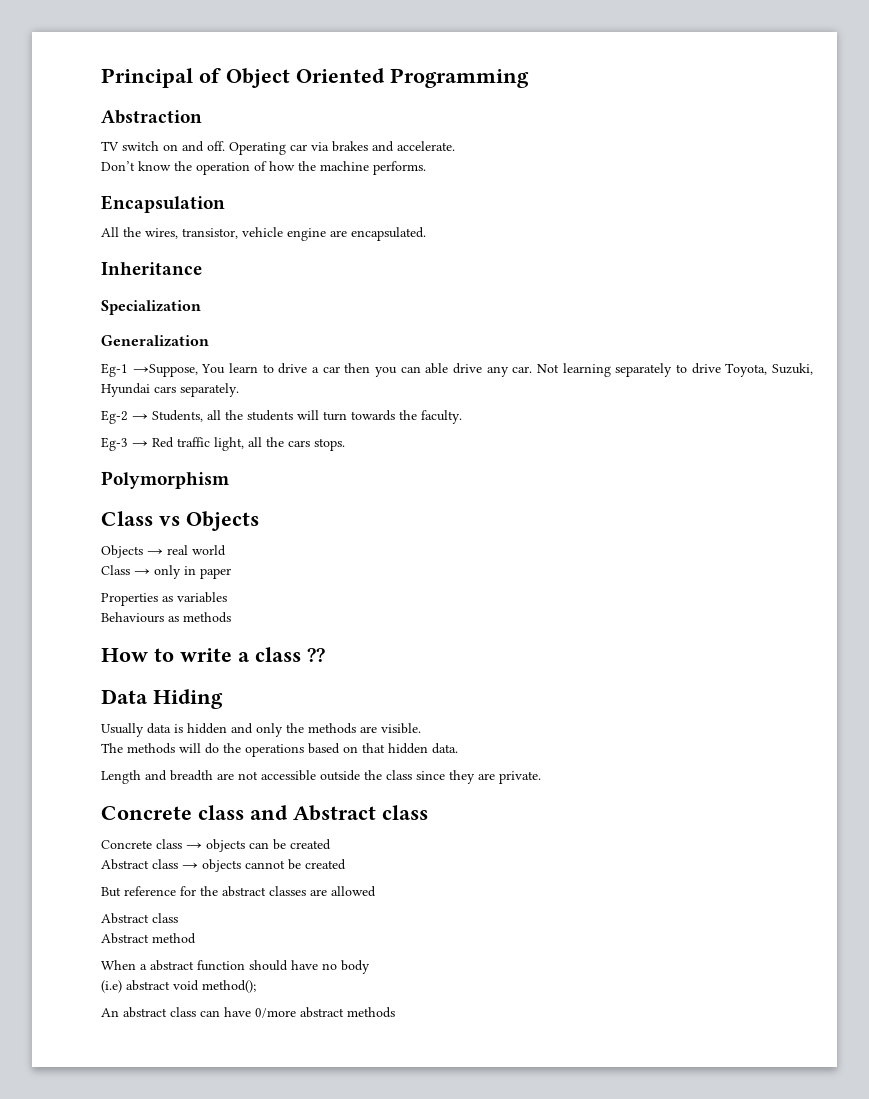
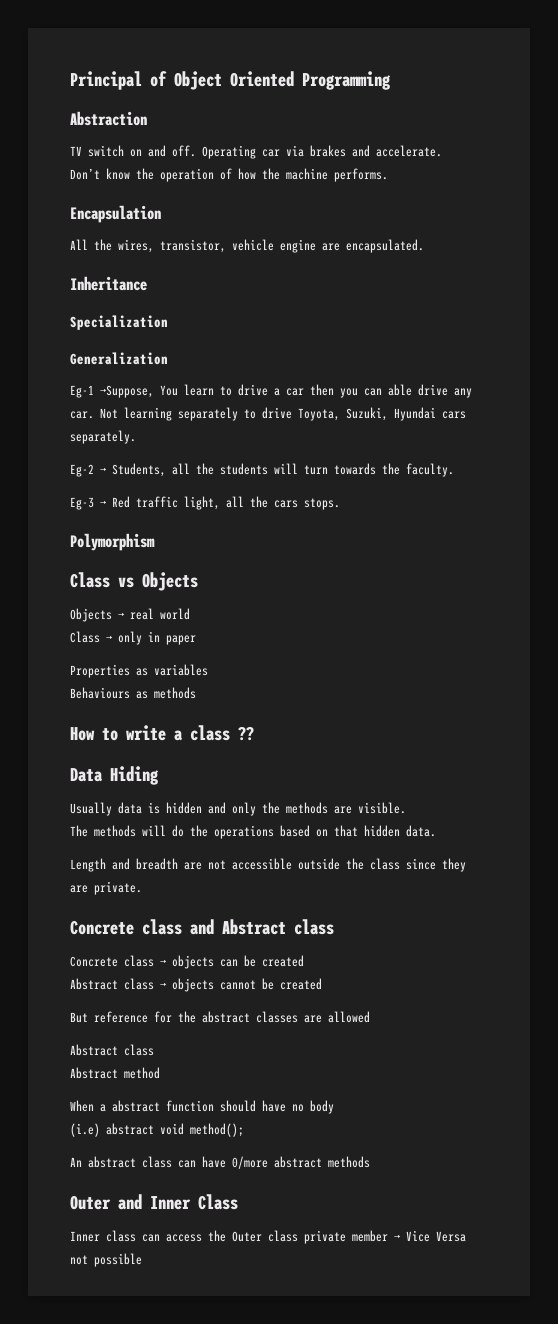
(395, 1012) none -> [70,1194,238,1210] [70,1230,466,1244] [70,1253,142,1267] // Outer and Inner Class // Inner class can access the Outer class private member → Vice Versa not possible

